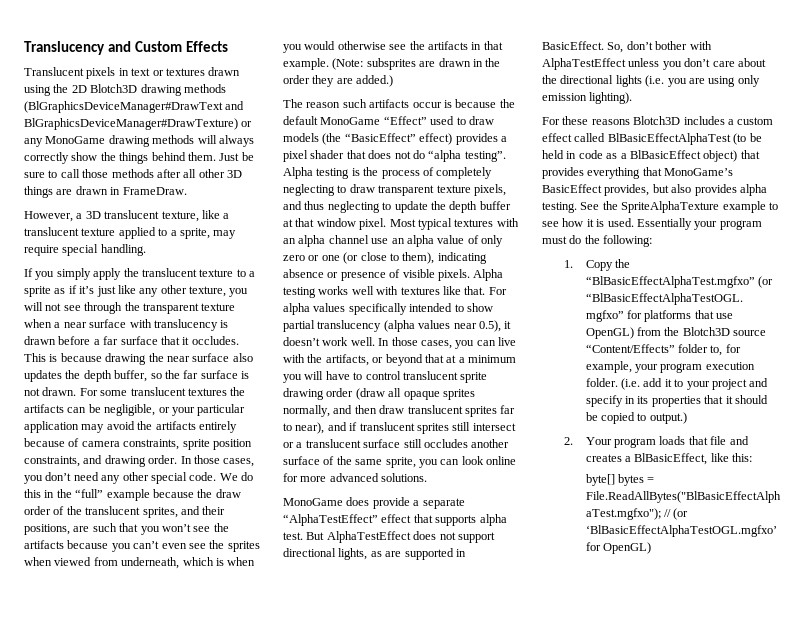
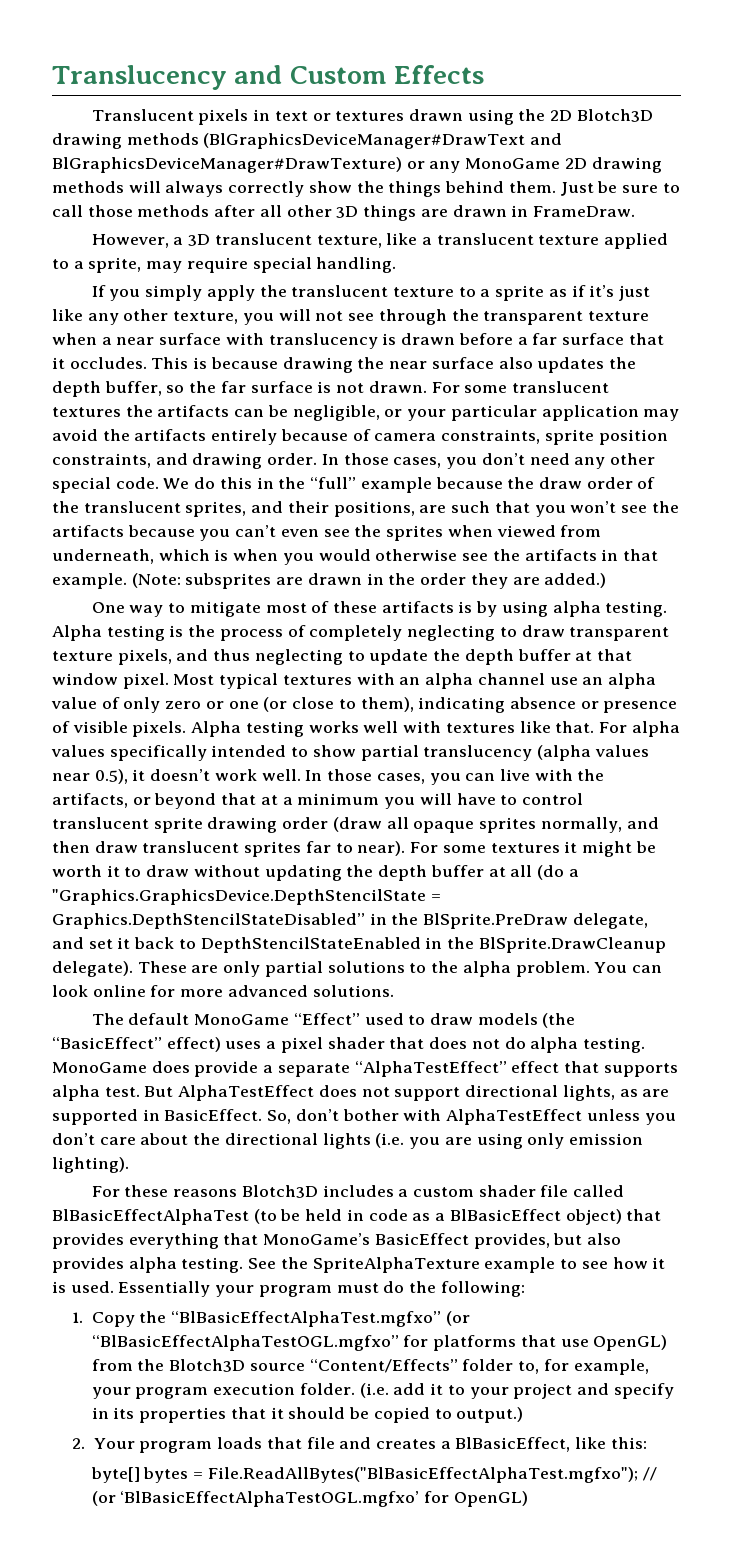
(106, 140) none -> [564,158,587,169] 2D
[283,99,515,108] [283,116,494,125] [283,133,507,145] [283,150,506,162] The reason such artifacts occur is because the default MonoGame “Effect” used to draw models (the “BasicEffect” effect) provides a pixel shader that does not do “alpha testing”. -> [91,601,668,617] One way to mitigate most of these artifacts is by using alpha testing.
[295,422,516,434] [283,439,510,448] [283,456,438,468] near), and if translucent sprites still intersect or a translucent surface still occludes another surface of the same sprite, you -> [357,841,656,857] [52,865,579,881] [52,889,441,905] [52,913,648,929] [52,937,666,953] [52,961,628,977] near). For some textures it might be worth it to draw without updating the depth buffer at all (do a "Graphics.GraphicsDevice.DepthStencilState = Graphics.DepthStencilStateDisabled” in the BlSprite.PreDraw delegate, and set it back to DepthStencilStateEnabled in the BlSprite.DrawCleanup delegate). These are only partial solutions to the alpha problem. You
(428, 477) none -> [91,1013,576,1028] [52,1037,645,1053] The default MonoGame “Effect” used to draw models (the “BasicEffect” effect) uses a pixel shader that does not do alpha testing.
[542,133,572,142] effect -> [478,1185,569,1197] shader file

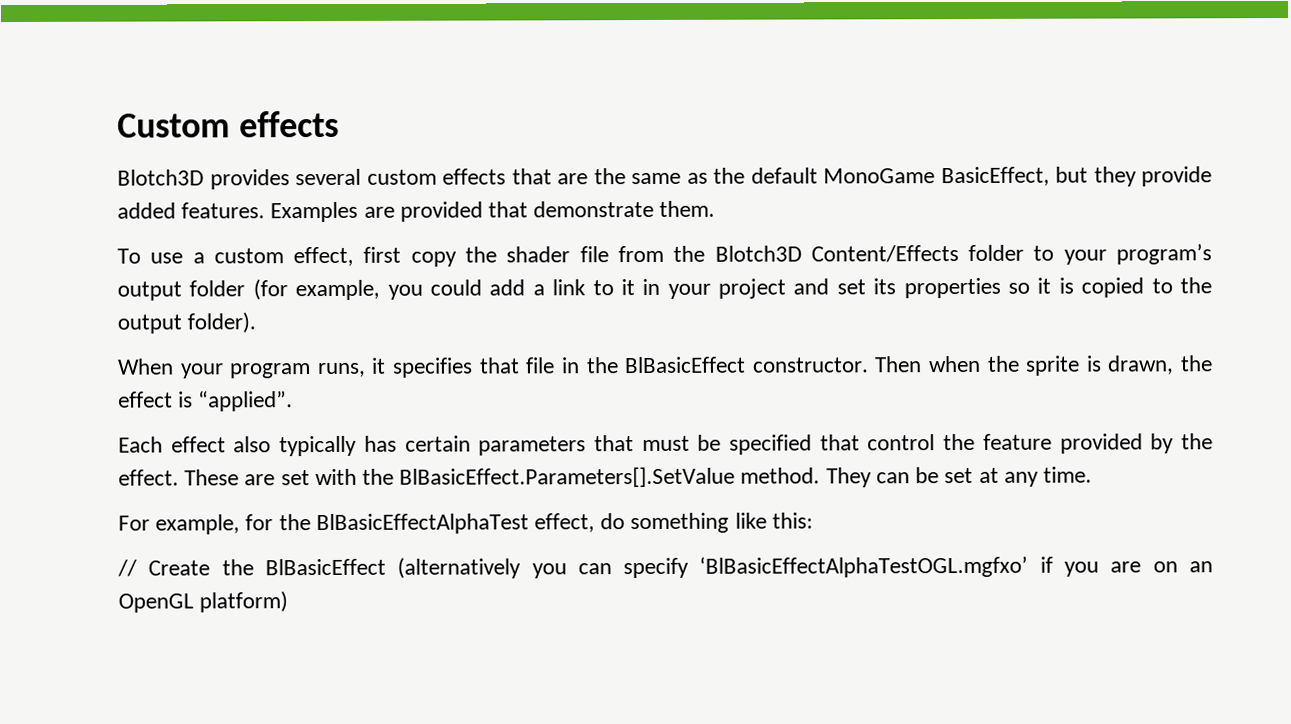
[52,65,485,90] [91,109,653,125] [52,133,563,149] [52,157,662,173] [52,181,680,197] [52,205,635,221] [91,233,669,249] [52,257,397,273] [91,285,651,301] [52,309,649,325] [52,333,664,349] [52,357,636,373] [52,381,609,397] [52,405,680,421] [52,429,668,445] [52,453,655,469] [52,477,656,493] [52,501,679,517] [52,525,602,541] [52,549,658,565] [52,573,607,589] [91,601,668,617] [52,625,670,641] [52,649,632,665] [52,673,656,689] [51,697,678,713] [52,721,680,737] [51,745,649,761] [52,769,605,785] [52,793,583,809] [52,817,659,833] [52,841,656,857] [52,865,579,881] [52,889,441,905] [52,913,648,929] [52,937,666,953] [52,961,662,977] [52,985,394,997] [91,1013,576,1028] [52,1037,645,1053] [52,1061,678,1077] [52,1085,670,1101] [52,1109,676,1125] [52,1133,643,1149] [52,1157,129,1173] [91,1185,625,1198] [52,1209,662,1225] [52,1233,622,1249] [52,1257,666,1273] [52,1281,525,1297] [71,1311,470,1327] [91,1335,668,1351] [91,1359,649,1375] [91,1383,674,1399] [91,1407,524,1423] [71,1437,647,1453] [90,1467,657,1483] [91,1491,528,1507] Translucency and Custom Effects // Translucent pixels in text or textures drawn using the 2D Blotch3D drawing methods (BlGraphicsDeviceManager#DrawText and BlGraphicsDeviceManager#DrawTexture) or any MonoGame 2D drawing methods will always correctly show the things behind them. Just be sure to call those methods after all other 3D things are drawn in FrameDraw. // However, a 3D translucent texture, like a translucent texture applied to a sprite, may require special handling. // If you simply apply the translucent texture to a sprite as if it’s just like any other texture, you will not see through the transparent texture when a near surface with translucency is drawn before a far surface that it occludes. This is because drawing the near surface also updates the depth buffer, so the far surface is not drawn. For some translucent textures the artifacts can be negligible, or your particular application may avoid the artifacts entirely because of camera constraints, sprite position constraints, and drawing order. In those cases, you don’t need any other special code. We do this in the “full” example because the draw order of the translucent sprites, and their positions, are such that you won’t see the artifacts because you can’t even see the sprites when viewed from underneath, which is when you would otherwise see the artifacts in that example. (Note: subsprites are drawn in the order they are added.) // One way to mitigate most of these artifacts is by using alpha testing. Alpha testing is the process of completely neglecting to draw transparent texture pixels, and thus neglecting to update the depth buffer at that window pixel. Most typical textures with an alpha channel use an alpha value of only zero or one (or close to them), indicating absence or presence of visible pixels. Alpha testing works well with textures like that. For alpha values specifically intended to show partial translucency (alpha values near 0.5), it doesn’t work well. In those cases, you can live with the artifacts, or beyond that at a minimum you will have to control translucent sprite drawing order (draw all opaque sprites normally, and then draw translucent sprites far to near). For some textures it might be worth it to draw without updating the depth buffer at all (do a "Graphics.GraphicsDevice.DepthStencilState = Graphics.DepthStencilStateDisabled” in the BlSprite.PreDraw delegate, and set it back to DepthStencilStateEnabled in the BlSprite.DrawCleanup delegate). These are only partial solutions to the alpha problem. You can look online for more advanced solutions. // The default MonoGame “Effect” used to draw models (the “BasicEffect” effect) uses a pixel shader that does not do alpha testing. MonoGame does provide a separate “AlphaTestEffect” effect that supports alpha test. But AlphaTestEffect does not support directional lights, as are supported in BasicEffect. So, don’t bother with AlphaTestEffect unless you don’t care about the directional lights (i.e. you are using only emission lighting). // For these reasons Blotch3D includes a custom shader file called BlBasicEffectAlphaTest (to be held in code as a BlBasicEffect object) that provides everything that MonoGame’s BasicEffect provides, but also provides alpha testing. See the SpriteAlphaTexture example to see how it is used. Essentially your program must do the following: // 1. Copy the “BlBasicEffectAlphaTest.mgfxo” (or “BlBasicEffectAlphaTestOGL.mgfxo” for platforms that use OpenGL) from the Blotch3D source “Content/Effects” folder to, for example, your program execution folder. (i.e. add it to your project and specify in its properties that it should be copied to output.) // 2. Your program loads that file and creates a BlBasicEffect, like this: // byte[] bytes = File.ReadAllBytes("BlBasicEffectAlphaTest.mgfxo"); // (or ‘BlBasicEffectAlphaTestOGL.mgfxo’ for OpenGL) -> [117,110,339,138] [117,166,1212,190] [117,200,716,223] [117,243,1212,267] [117,277,1212,301] [117,312,257,334] [117,355,1213,379] [118,390,294,412] [118,433,1214,457] [118,466,1092,488] [118,512,813,535] [117,555,1213,579] [118,591,289,613] Custom effects // Blotch3D provides several custom effects that are the same as the default MonoGame BasicEffect, but they provide added features. Examples are provided that demonstrate them. // To use a custom effect, first copy the shader file from the Blotch3D Content/Effects folder to your program’s output folder (for example, you could add a link to it in your project and set its properties so it is copied to the output folder). // When your program runs, it specifies that file in the BlBasicEffect constructor. Then when the sprite is drawn, the effect is “applied”. // Each effect also typically has certain parameters that must be specified that control the feature provided by the effect. These are set with the BlBasicEffect.Parameters[].SetValue method. They can be set at any time. // For example, for the BlBasicEffectAlphaTest effect, do something like this: // // Create the BlBasicEffect (alternatively you can specify ‘BlBasicEffectAlphaTestOGL.mgfxo’ if you are on an OpenGL platform)

